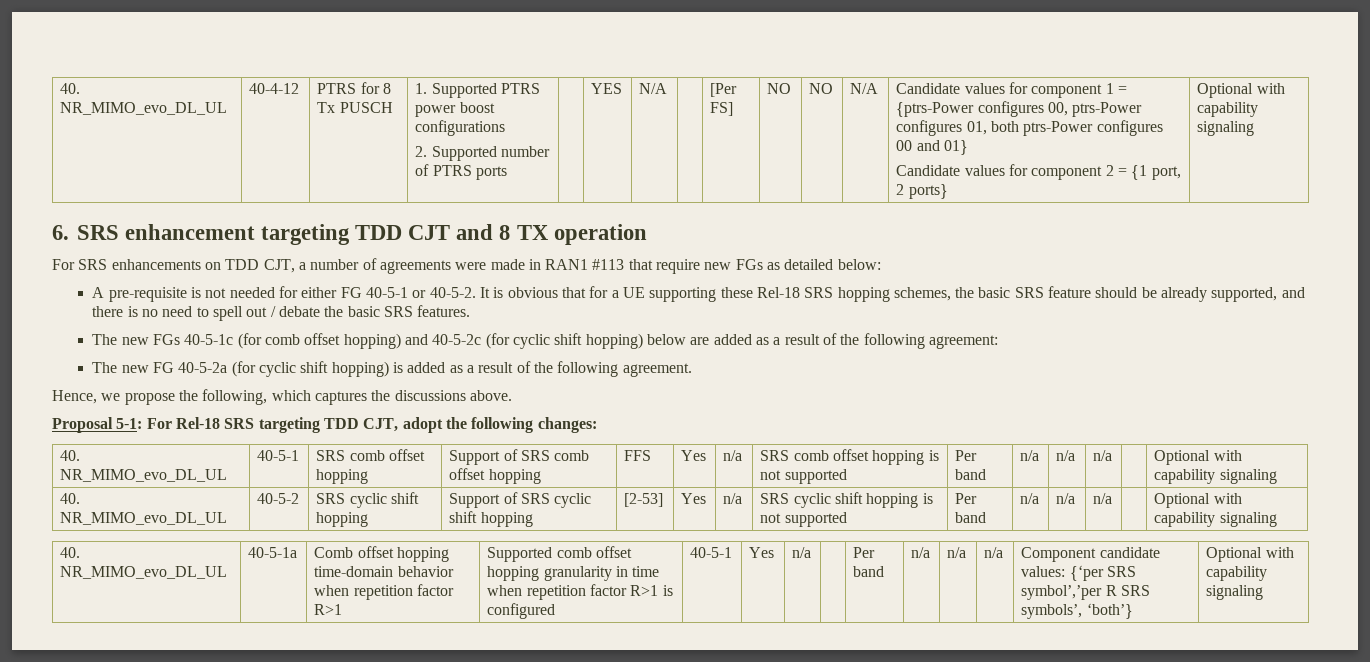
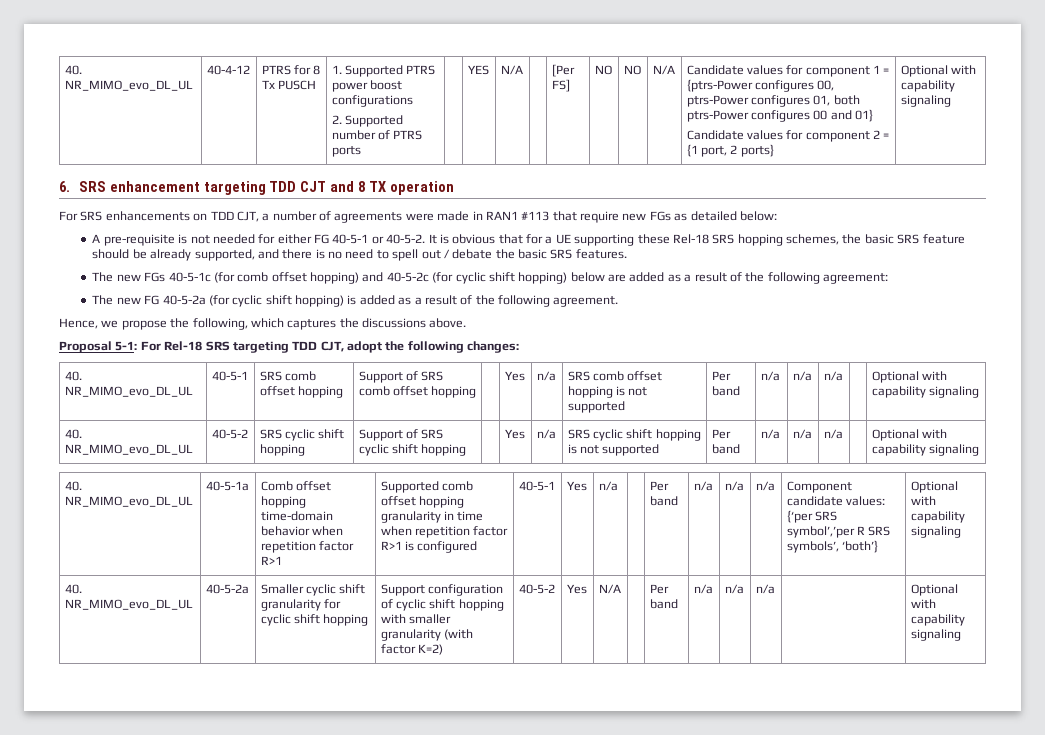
[624,450,652,461] FFS -> (477, 392) none
[624,493,664,507] [2-53] -> (467, 450) none
(1264, 592) none -> [64,584,82,594] [64,599,193,610] [205,584,249,594] [260,584,366,596] [260,599,341,611] [260,614,369,626] [380,584,503,596] [380,599,504,611] [380,614,451,624] [380,629,473,641] [380,644,443,655] [518,584,555,594] [566,584,587,594] [598,584,621,594] [649,584,669,594] [649,599,678,609] [693,584,713,594] [724,584,744,594] [755,584,775,594] [910,584,958,596] [910,599,936,609] [910,614,965,626] [910,629,961,641] // 40. NR_MIMO_evo_DL_UL | 40-5-2a | Smaller cyclic shift granularity for cyclic shift hopping | Support configuration of cyclic shift hopping with smaller granularity (with factor K=2) | 40-5-2 | Yes | N/A | | Per band | n/a | n/a | n/a | | Optional with capability signaling

